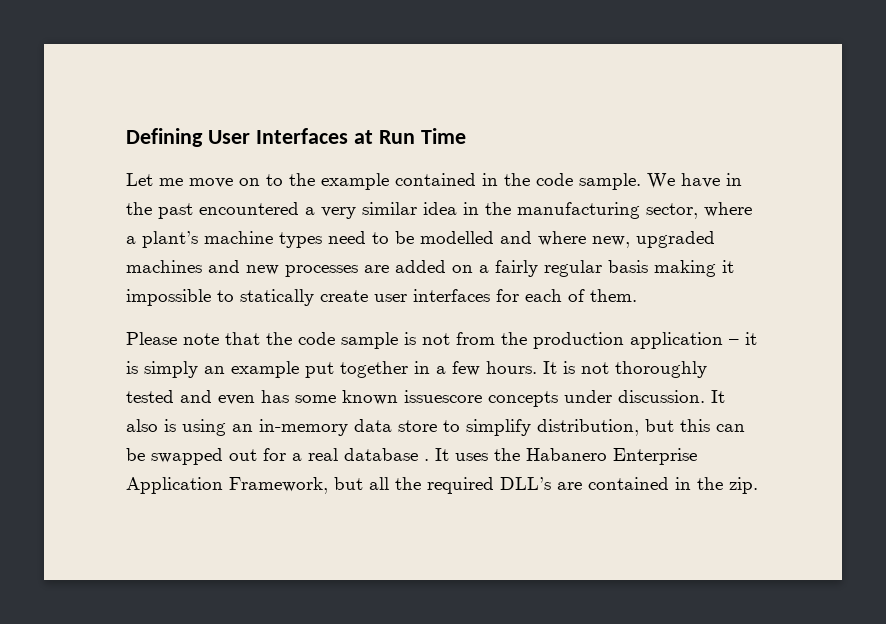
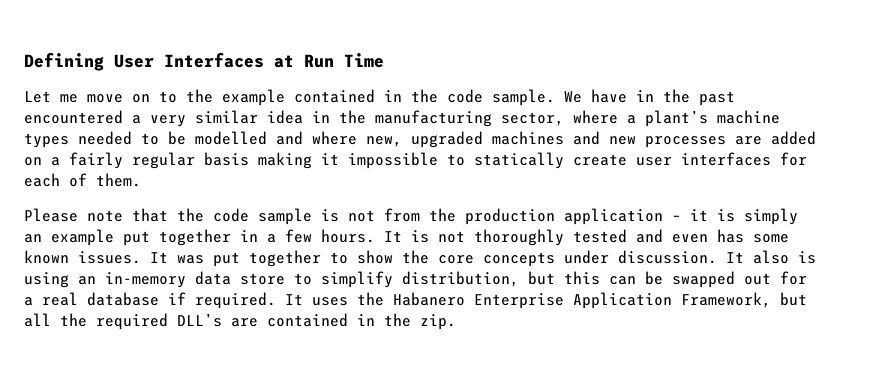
[328,231,366,244] need -> [78,131,132,145] needed
[404,390,482,403] issuescore -> [78,250,474,267] issues. It was put together to show the core
[424,459,429,461] . -> [168,292,276,309] if required.

